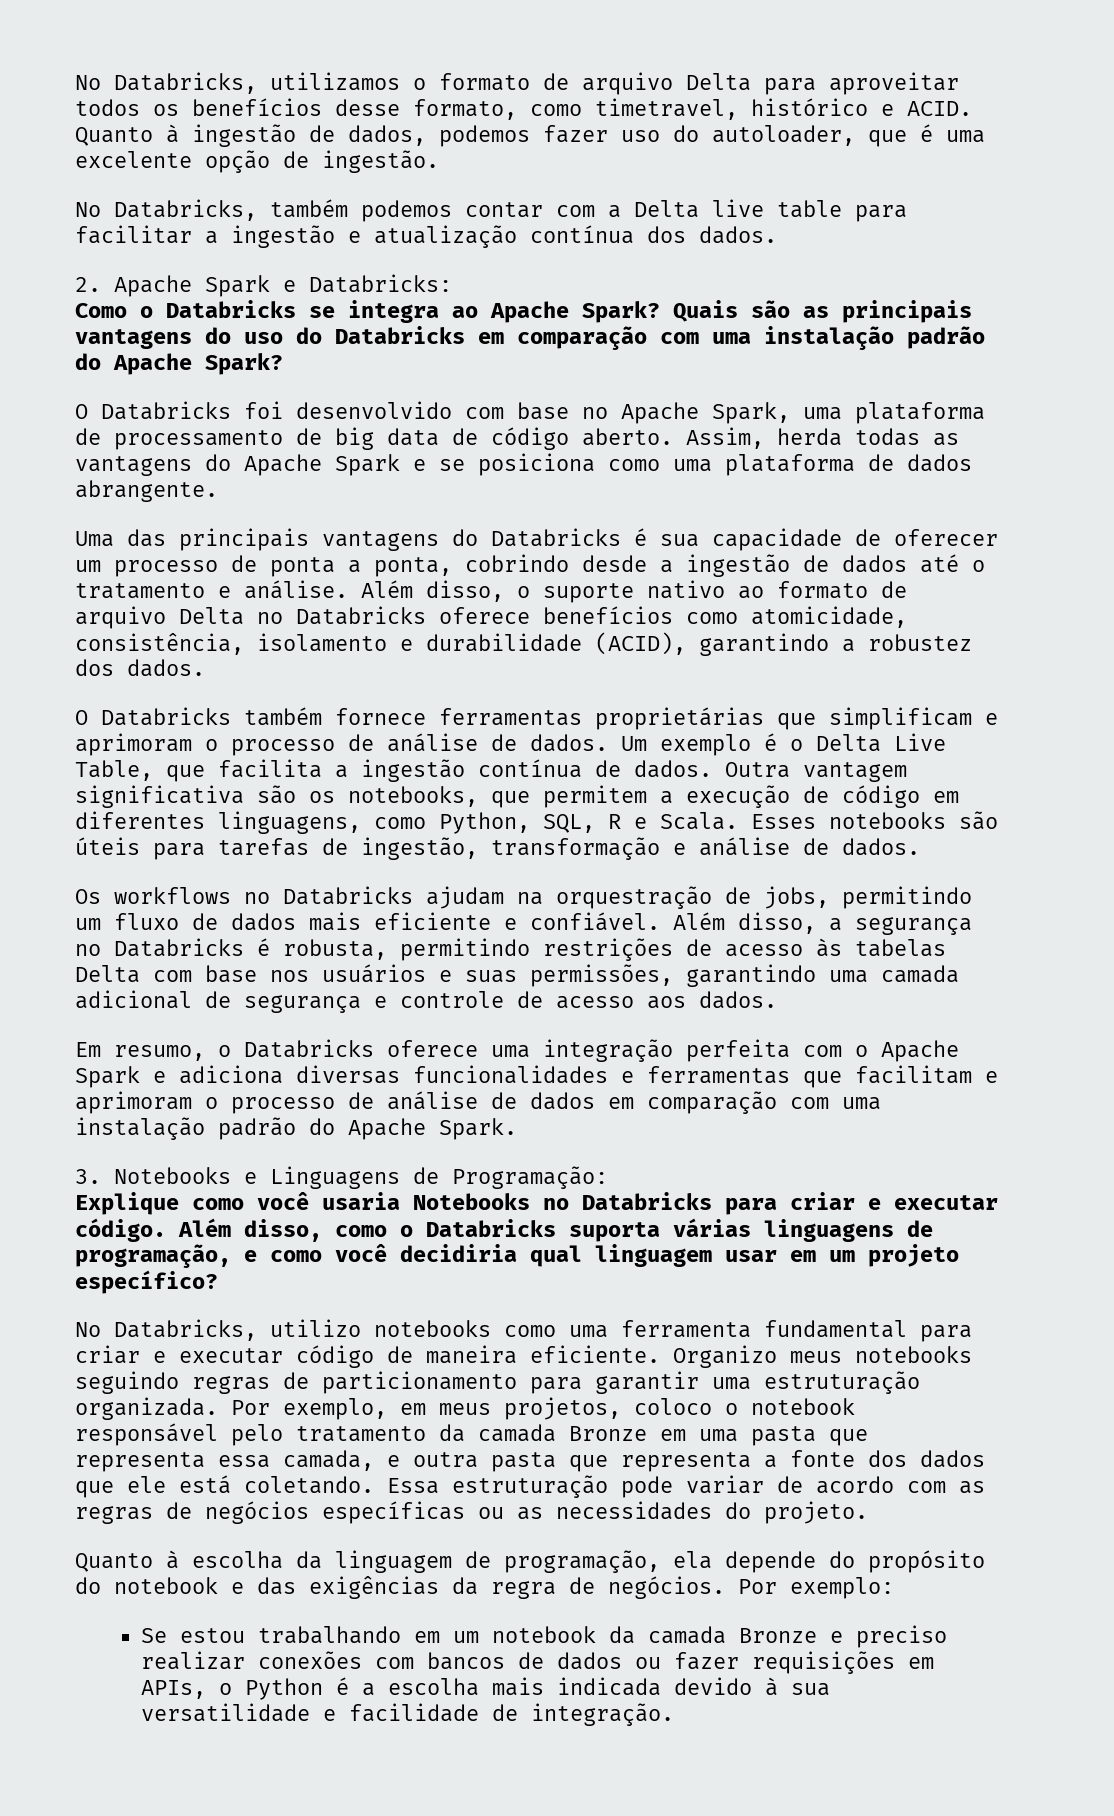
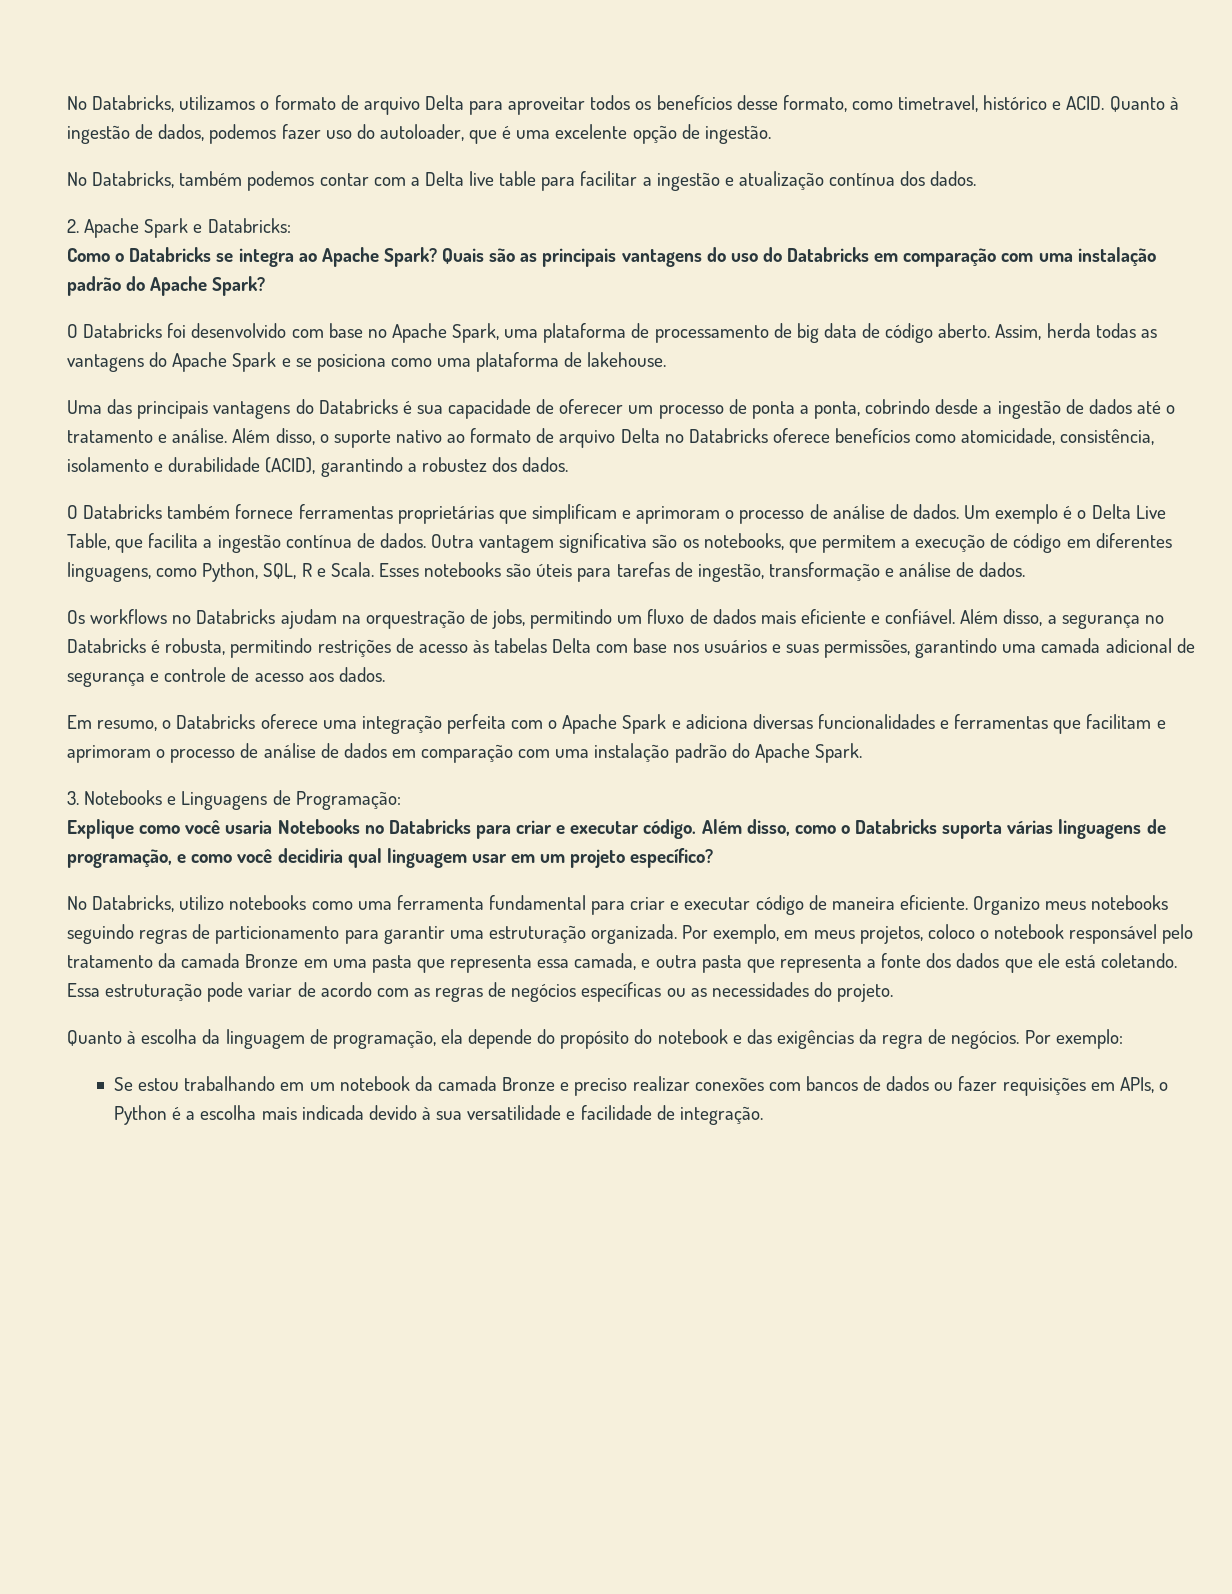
[907,454,972,472] [75,480,218,502] dados abrangente. -> [587,352,667,367] lakehouse.

